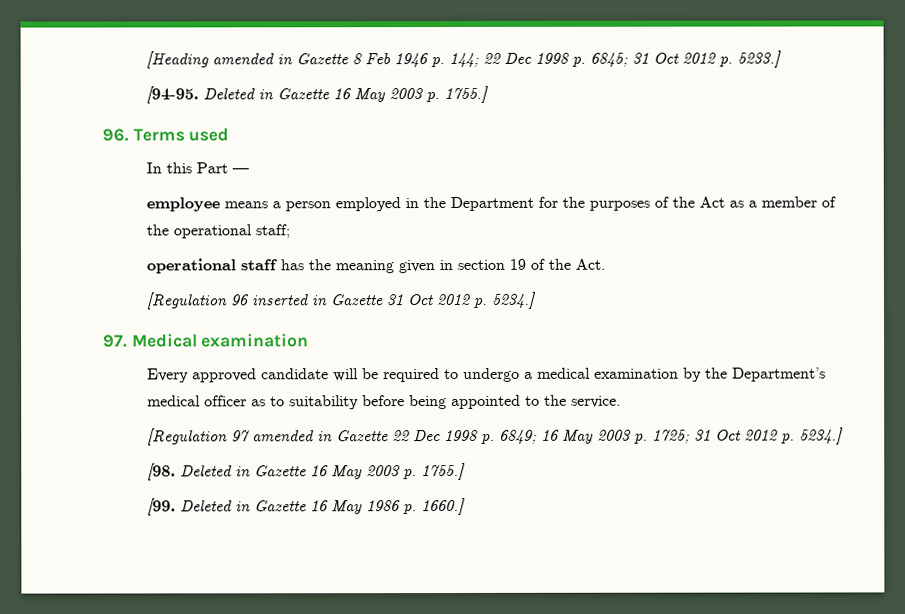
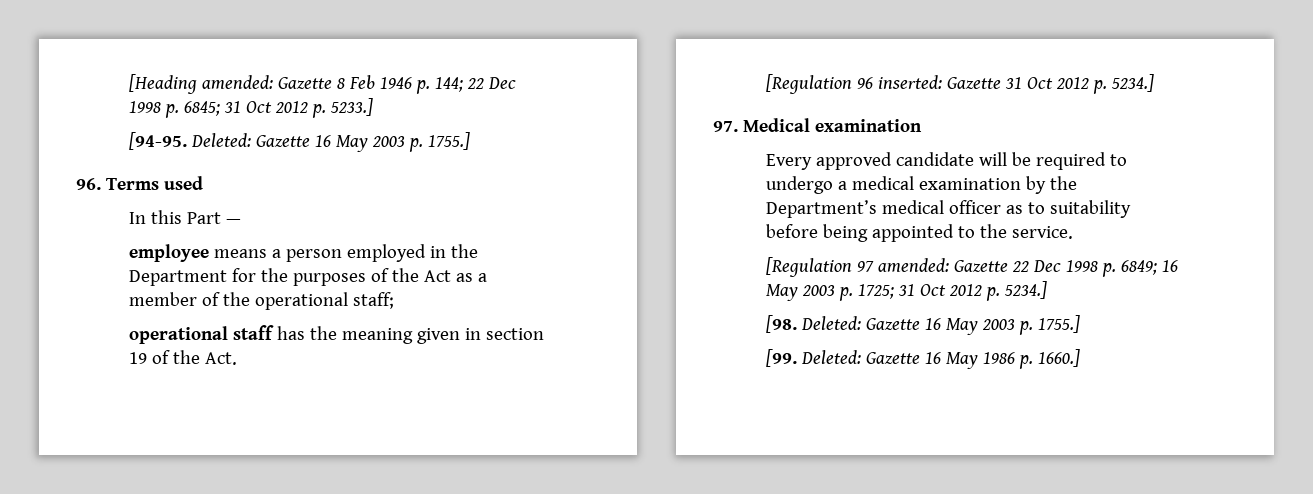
[211,53,293,65] amended in -> [202,75,274,89] amended:
[202,88,274,100] Deleted in -> [191,133,252,147] Deleted:
[250,294,327,306] inserted in -> [878,75,943,89] inserted:
[251,430,333,442] amended in -> [878,258,950,272] amended:
[179,465,251,477] Deleted in -> [801,316,862,330] Deleted:
[179,500,251,512] Deleted in -> [801,350,862,364] Deleted:

